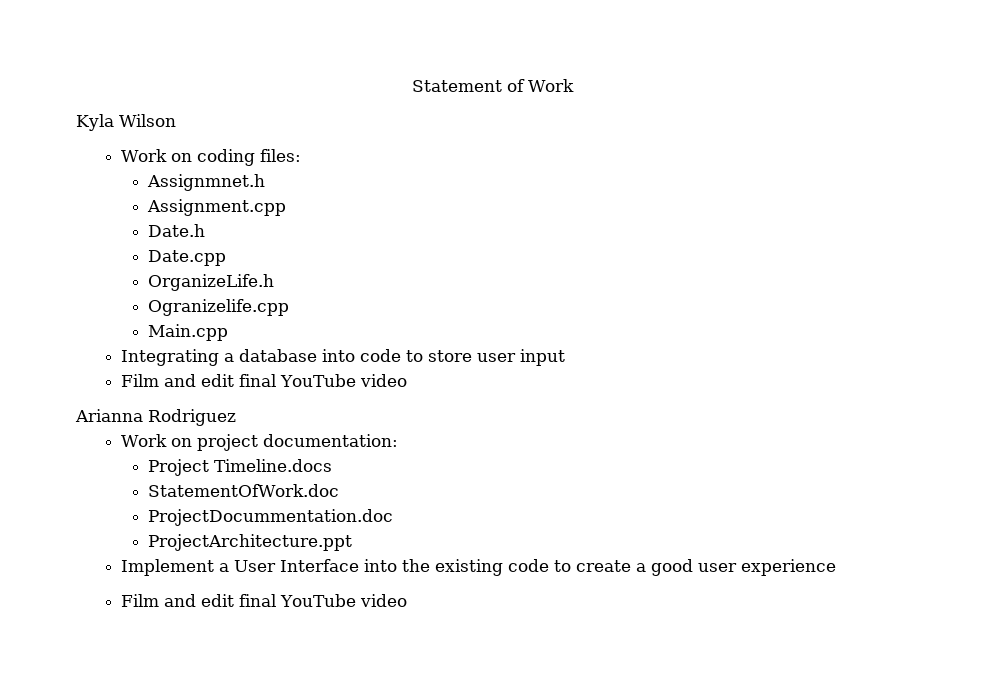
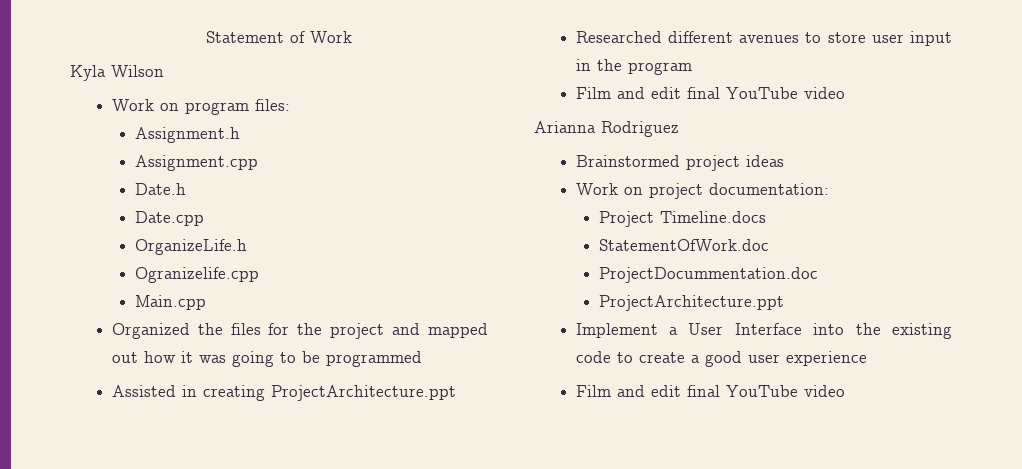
[197,149,256,166] coding -> [184,102,249,115] program
[147,174,266,191] Assignmnet.h -> [135,127,241,143] Assignment.h
[121,349,402,366] Integrating a database into code -> [111,323,488,339] [111,351,422,367] [111,385,456,401] [575,31,800,43] Organized the files for the project and mapped out how it was going to be programmed // Assisted in creating ProjectArchitecture.ppt // Researched different avenues
(566, 357) none -> [575,59,692,75] in the program
(236, 417) none -> [575,155,784,171] // Brainstormed project ideas

